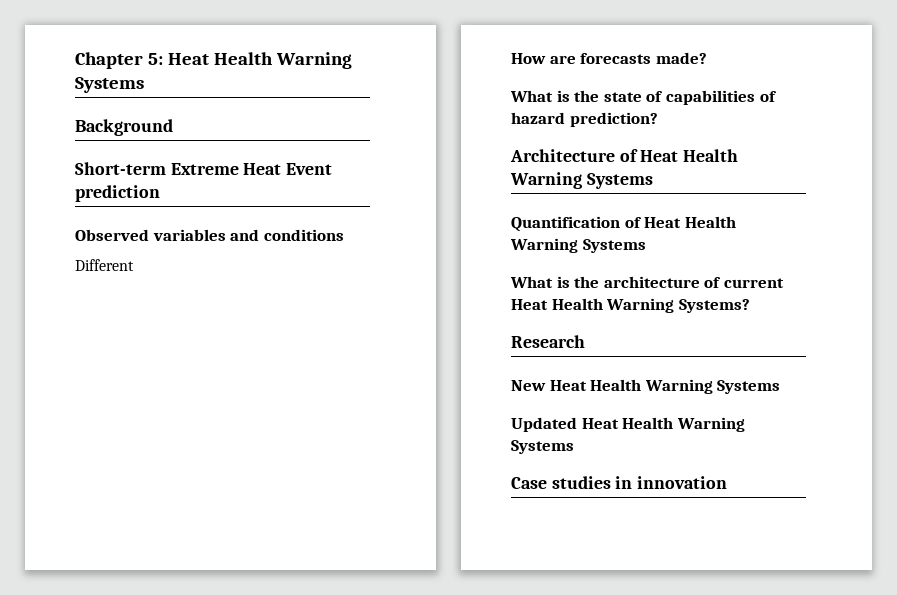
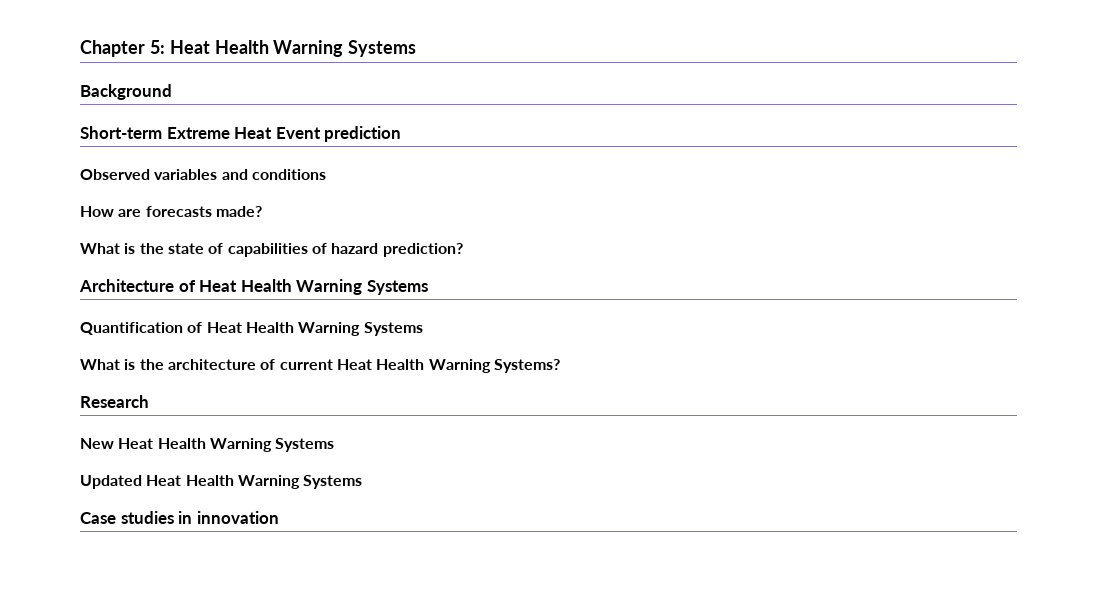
[75,259,134,271] // Different -> (326, 174) none

